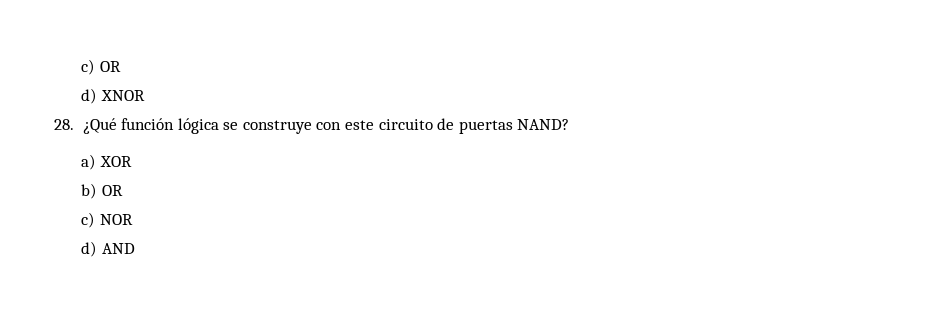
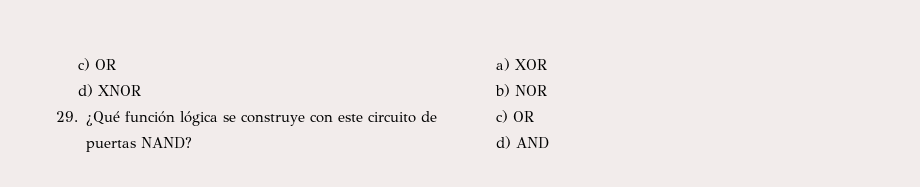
[54,119,74,130] 28. -> [56,111,78,122] 29.
[101,185,123,196] [81,212,133,228] OR // c) NOR -> [514,85,547,96] [495,110,534,123] NOR // c) OR

